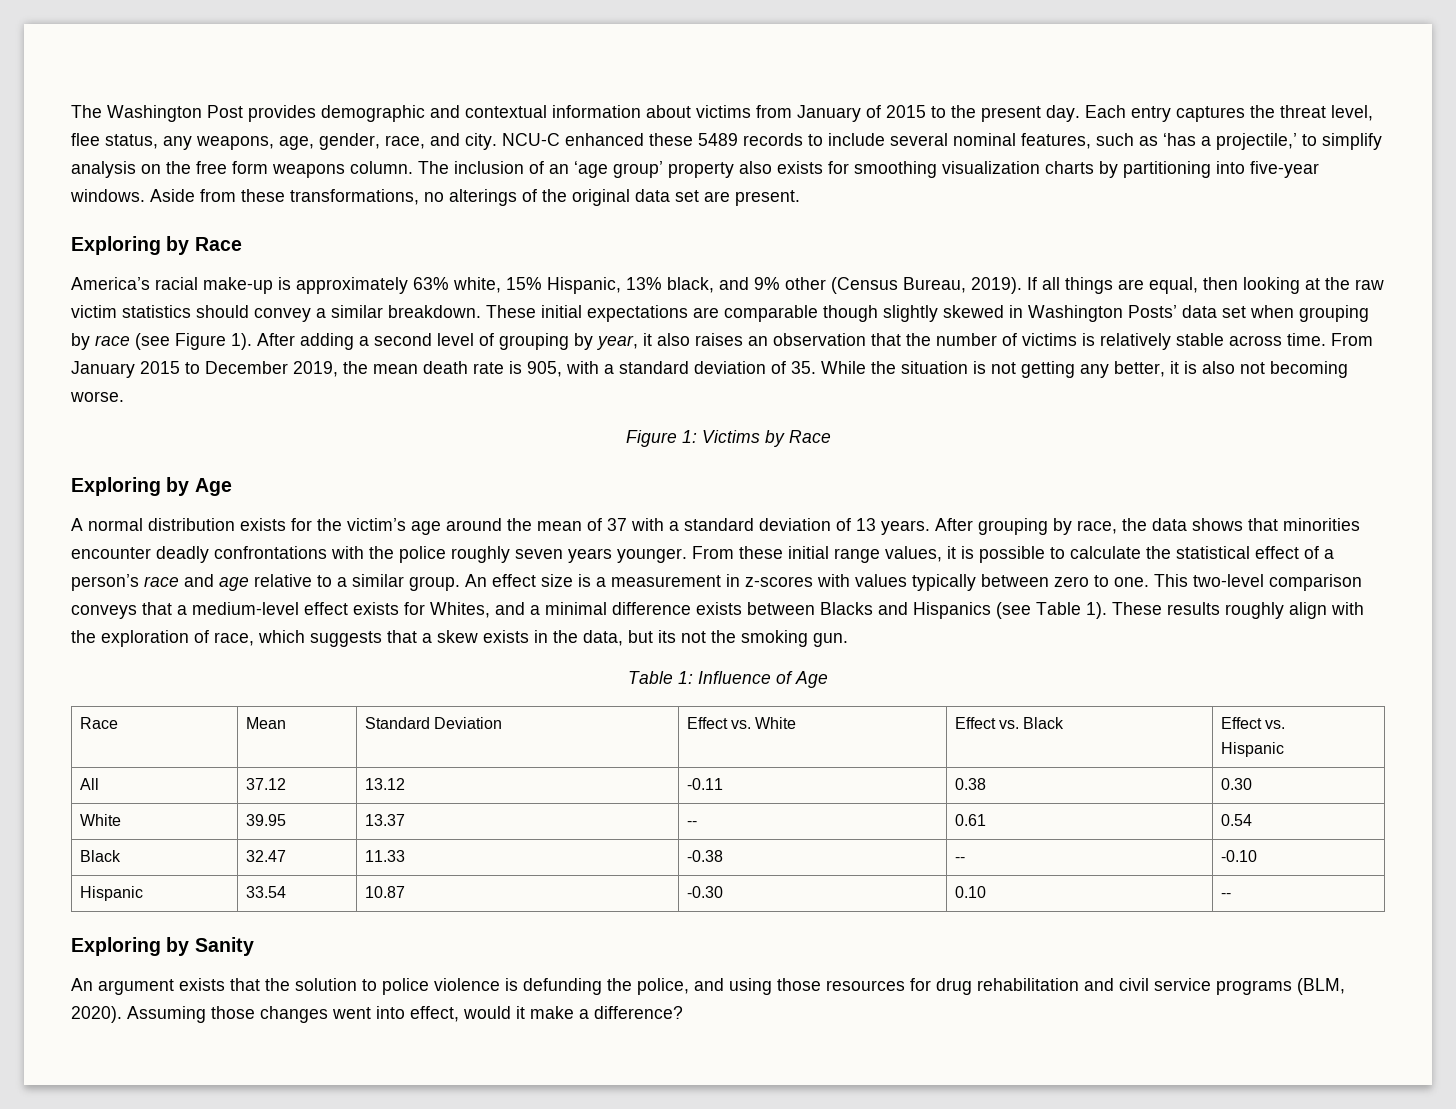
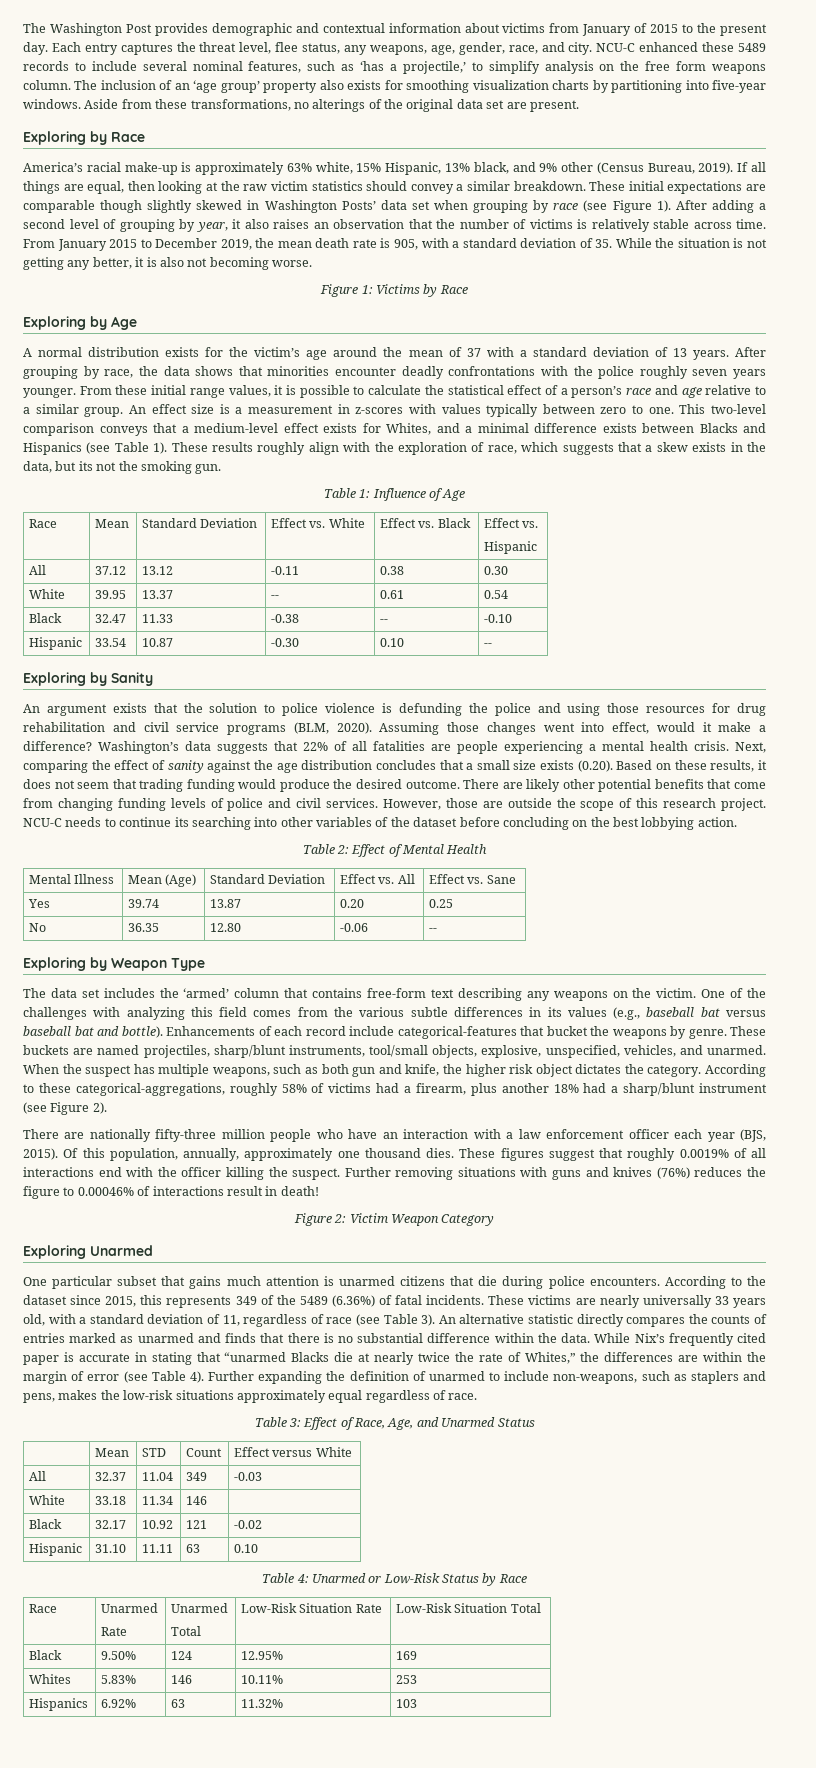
[637,978,689,995] police, -> [494,703,531,716] police
(683, 1012) none -> [98,741,766,754] [23,760,767,773] [23,779,766,792] [23,798,767,811] [23,817,737,830] [302,844,488,857] [29,874,115,884] [128,874,197,887] [210,874,326,884] [340,874,415,884] [429,874,516,884] [28,899,51,908] [128,899,160,908] [210,899,242,908] [340,899,365,908] [429,899,454,908] [29,923,47,932] [128,923,160,932] [210,923,242,932] [340,923,369,932] [429,928,438,932] [23,957,205,971] [23,988,767,1001] [23,1007,766,1020] [23,1026,766,1039] [23,1045,766,1058] [23,1064,766,1077] [23,1083,767,1096] [23,1102,107,1115] [23,1129,767,1142] [23,1148,766,1161] [23,1167,767,1180] [23,1186,319,1199] [293,1213,495,1226] [23,1245,153,1259] [23,1276,767,1289] [23,1295,766,1308] [23,1314,768,1327] [23,1333,766,1346] [23,1352,766,1365] [23,1371,766,1384] [23,1390,478,1403] [254,1417,535,1430] [95,1448,130,1457] [142,1448,167,1457] [186,1448,223,1457] [234,1447,352,1457] [29,1471,47,1481] [95,1472,127,1481] [142,1472,174,1481] [186,1472,208,1481] [234,1472,263,1481] [29,1495,66,1505] [95,1496,127,1505] [142,1496,174,1505] [186,1496,208,1505] [29,1519,63,1529] [95,1520,127,1529] [142,1520,174,1529] [186,1520,208,1529] [234,1520,263,1529] [29,1543,83,1556] [95,1544,127,1553] [142,1544,174,1553] [186,1544,201,1553] [234,1544,259,1553] [262,1573,527,1586] [29,1604,58,1613] [101,1603,159,1613] [101,1627,128,1636] [171,1603,229,1613] [171,1626,202,1636] [241,1603,382,1613] [396,1603,541,1613] [29,1650,63,1660] [101,1651,137,1660] [171,1651,193,1660] [241,1651,284,1660] [396,1651,418,1660] [29,1674,72,1684] [101,1675,137,1684] [171,1675,193,1684] [241,1675,284,1684] [396,1675,418,1684] [29,1698,89,1711] [101,1699,137,1708] [171,1699,186,1708] [241,1699,284,1708] [396,1699,418,1708] Washington’s data suggests that 22% of all fatalities are people experiencing a mental health crisis. Next, comparing the effect of sanity against the age distribution concludes that a small size exists (0.20). Based on these results, it does not seem that trading funding would produce the desired outcome. There are likely other potential benefits that come from changing funding levels of police and civil services. However, those are outside the scope of this research project. NCU-C needs to continue its searching into other variables of the dataset before concluding on the best lobbying action. // Table 2: Effect of Mental Health // Mental Illness | Mean (Age) | Standard Deviation | Effect vs. All | Effect vs. Sane // Yes | 39.74 | 13.87 | 0.20 | 0.25 // No | 36.35 | 12.80 | -0.06 | -- // Exploring by Weapon Type // The data set includes the ‘armed’ column that contains free-form text describing any weapons on the victim. One of the challenges with analyzing this field comes from the various subtle differences in its values (e.g., baseball bat versus baseball bat and bottle). Enhancements of each record include categorical-features that bucket the weapons by genre. These buckets are named projectiles, sharp/blunt instruments, tool/small objects, explosive, unspecified, vehicles, and unarmed. When the suspect has multiple weapons, such as both gun and knife, the higher risk object dictates the category. According to these categorical-aggregations, roughly 58% of victims had a firearm, plus another 18% had a sharp/blunt instrument (see Figure 2). // There are nationally fifty-three million people who have an interaction with a law enforcement officer each year (BJS, 2015). Of this population, annually, approximately one thousand dies. These figures suggest that roughly 0.0019% of all interactions end with the officer killing the suspect. Further removing situations with guns and knives (76%) reduces the figure to 0.00046% of interactions result in death! // Figure 2: Victim Weapon Category // Exploring Unarmed // One particular subset that gains much attention is unarmed citizens that die during police encounters. According to the dataset since 2015, this represents 349 of the 5489 (6.36%) of fatal incidents. These victims are nearly universally 33 years old, with a standard deviation of 11, regardless of race (see Table 3). An alternative statistic directly compares the counts of entries marked as unarmed and finds that there is no substantial difference within the data. While Nix’s frequently cited paper is accurate in stating that “unarmed Blacks die at nearly twice the rate of Whites,” the differences are within the margin of error (see Table 4). Further expanding the definition of unarmed to include non-weapons, such as staplers and pens, makes the low-risk situations approximately equal regardless of race. // Table 3: Effect of Race, Age, and Unarmed Status // | Mean | STD | Count | Effect versus White // All | 32.37 | 11.04 | 349 | -0.03 // White | 33.18 | 11.34 | 146 | // Black | 32.17 | 10.92 | 121 | -0.02 // Hispanic | 31.10 | 11.11 | 63 | 0.10 // Table 4: Unarmed or Low-Risk Status by Race // Race | Unarmed // Rate | Unarmed // Total | Low-Risk Situation Rate | Low-Risk Situation Total // Black | 9.50% | 124 | 12.95% | 169 // Whites | 5.83% | 146 | 10.11% | 253 // Hispanics | 6.92% | 63 | 11.32% | 103

